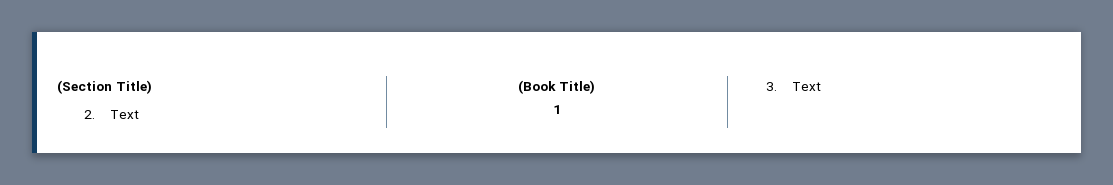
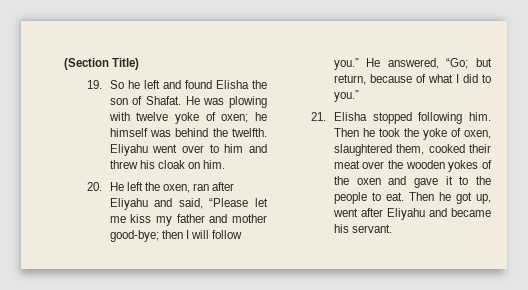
[83,110,140,119] [518,80,595,94] [552,105,561,114] [765,82,822,91] 2. Text // (Book Title) // 1 // 3. Text -> [86,80,267,89] [109,96,267,108] [108,112,267,124] [109,128,267,137] [109,144,267,156] [109,160,226,169] [86,182,235,193] [109,198,268,210] [109,214,267,226] [109,230,243,242] [333,58,492,70] [333,74,492,85] [333,90,359,102] [310,112,491,124] [333,128,491,140] [333,144,491,156] [333,160,492,172] [333,176,491,188] [333,192,491,204] [332,208,491,220] [333,224,392,233] 19. So he left and found Elisha the son of Shafat. He was plowing with twelve yoke of oxen; he himself was behind the twelfth. Eliyahu went over to him and threw his cloak on him. // 20. He left the oxen, ran after Eliyahu and said, “Please let me kiss my father and mother good-bye; then I will follow you.” He answered, “Go; but return, because of what I did to you.” // 21. Elisha stopped following him. Then he took the yoke of oxen, slaughtered them, cooked their meat over the wooden yokes of the oxen and gave it to the people to eat. Then he got up, went after Eliyahu and became his servant.

